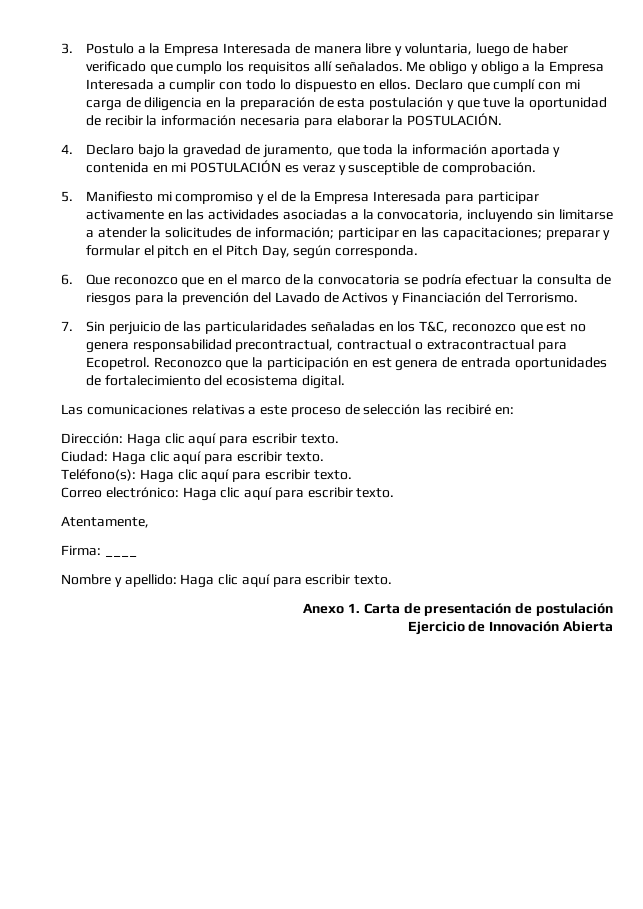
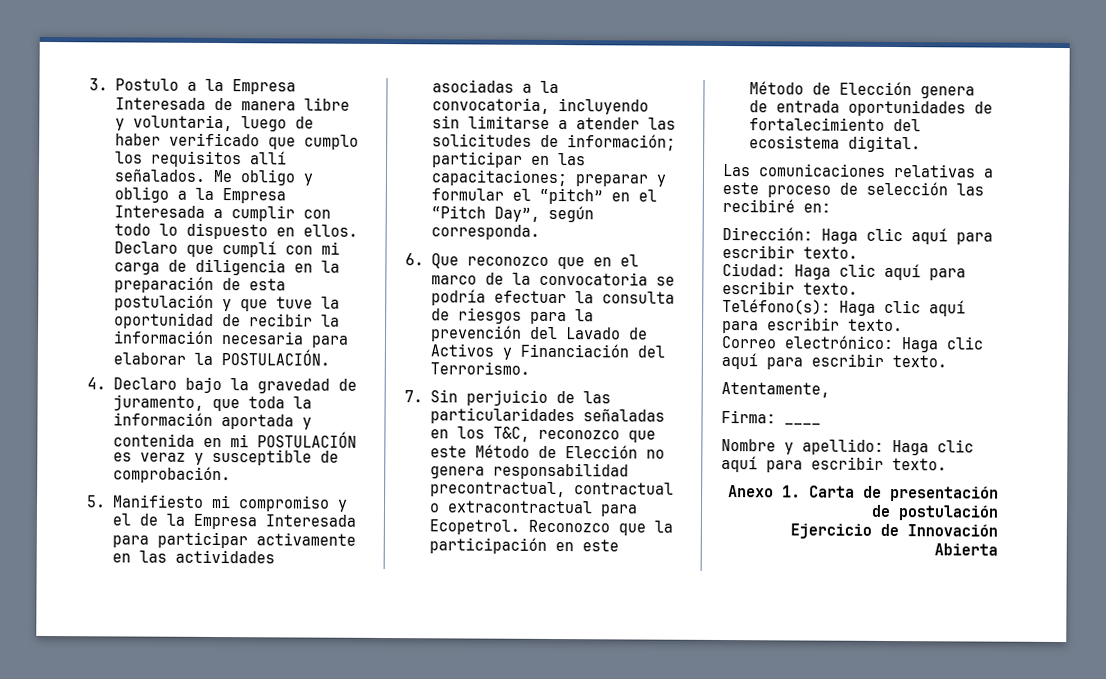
[150,227,162,238] la -> [647,117,676,130] las
[157,245,290,258] pitch en el Pitch Day, -> [538,187,657,205] [430,205,540,222] “pitch” en el “Pitch Day”,
[546,322,567,332] est -> [429,444,638,459] este Método de Elección
[371,358,392,368] est -> [581,539,619,552] [748,81,912,96] este Método de Elección

